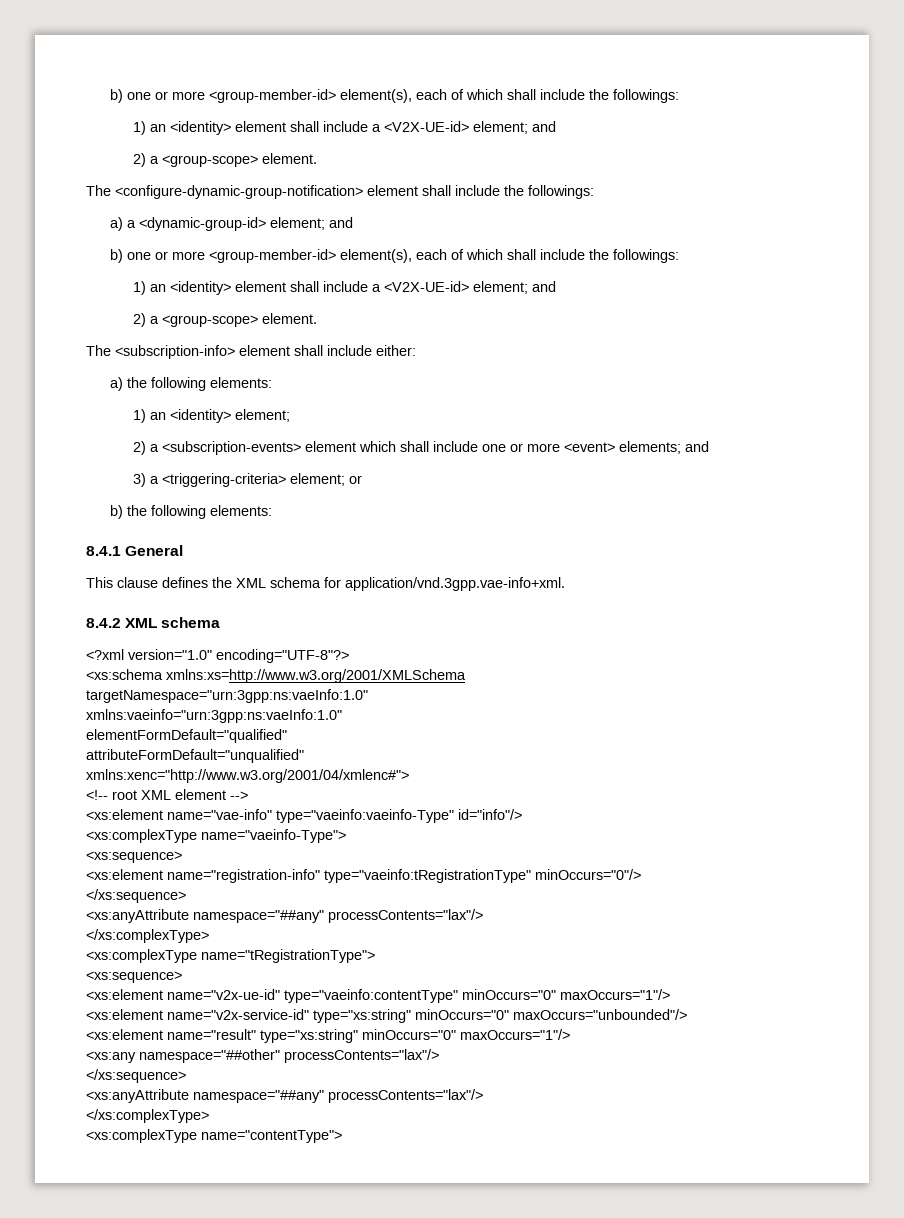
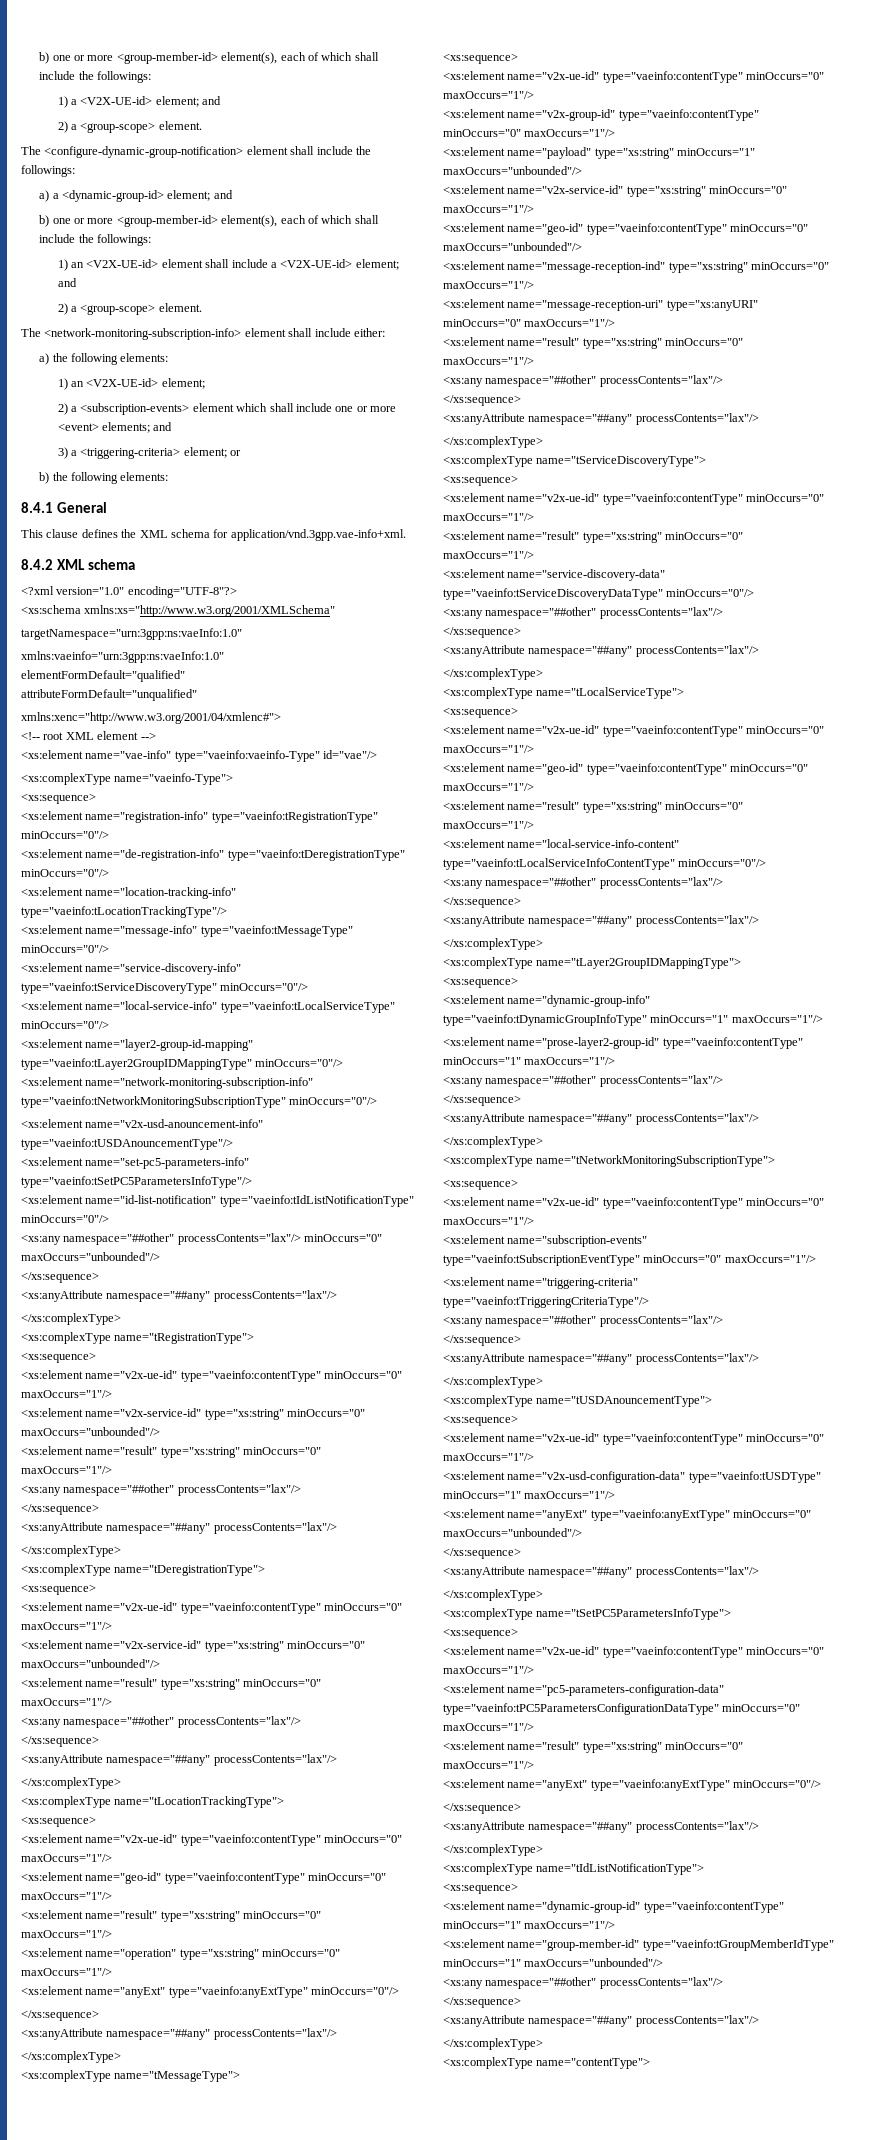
[150,121,369,135] an <identity> element shall include -> (68, 102) none
[170,281,232,295] <identity> -> [86,259,159,268] <V2X-UE-id>
[115,345,235,359] <subscription-info> -> [44,328,242,340] <network-monitoring-subscription-info>
[170,409,232,423] <identity> -> [86,378,159,387] <V2X-UE-id>
[166,669,466,683] xmlns:xs=http://www.w3.org/2001/XMLSchema -> [84,605,336,617] xmlns:xs="http://www.w3.org/2001/XMLSchema"
[458,809,522,820] id="info"/> -> [323,750,378,759] id="vae"/>
(641, 874) none -> [21,849,405,861] [21,869,109,877] [21,887,237,899] [21,906,227,918] [21,925,353,937] [21,945,109,953] [21,963,242,975] [21,982,309,994] [21,1001,395,1013] [21,1021,109,1029] [21,1039,254,1051] [21,1058,344,1070] [21,1077,314,1089] [21,1096,378,1108] [21,1119,264,1128] [21,1138,233,1150] [21,1157,250,1169] [21,1176,252,1188] [21,1195,414,1207] [21,1215,109,1223] [21,1233,383,1245] [21,1252,160,1261] // <xs:element name="de-registration-info" type="vaeinfo:tDeregistrationType" minOccurs="0"/> // <xs:element name="location-tracking-info" type="vaeinfo:tLocationTrackingType"/> // <xs:element name="message-info" type="vaeinfo:tMessageType" minOccurs="0"/> // <xs:element name="service-discovery-info" type="vaeinfo:tServiceDiscoveryType" minOccurs="0"/> // <xs:element name="local-service-info" type="vaeinfo:tLocalServiceType" minOccurs="0"/> // <xs:element name="layer2-group-id-mapping" type="vaeinfo:tLayer2GroupIDMappingType" minOccurs="0"/> // <xs:element name="network-monitoring-subscription-info" type="vaeinfo:tNetworkMonitoringSubscriptionType" minOccurs="0"/> // <xs:element name="v2x-usd-anouncement-info" type="vaeinfo:tUSDAnouncementType"/> // <xs:element name="set-pc5-parameters-info" type="vaeinfo:tSetPC5ParametersInfoType"/> // <xs:element name="id-list-notification" type="vaeinfo:tIdListNotificationType" minOccurs="0"/> // <xs:any namespace="##other" processContents="lax"/> minOccurs="0" maxOccurs="unbounded"/>
(209, 1116) none -> [21,1564,266,1576] [21,1584,96,1595] [21,1602,403,1614] [21,1622,112,1630] [21,1640,366,1652] [21,1659,160,1668] [21,1678,322,1690] [21,1698,112,1706] [21,1716,301,1728] [21,1736,99,1747] [21,1754,337,1766] [21,1777,121,1789] [21,1796,285,1808] [21,1816,96,1827] [21,1834,403,1846] [21,1854,112,1862] [21,1872,387,1884] [21,1892,112,1900] [21,1910,322,1922] [21,1930,112,1938] [21,1948,341,1960] [21,1968,112,1976] [21,1986,400,1998] [21,2010,99,2021] [21,2028,337,2040] [21,2051,121,2063] [21,2070,241,2082] [443,53,518,64] [443,71,825,83] [443,91,534,99] [443,109,759,121] [443,129,616,137] [443,147,756,159] [443,166,582,175] [443,185,788,197] [443,205,534,213] [443,223,809,235] [443,242,582,251] [443,261,830,273] [443,281,534,289] [443,299,758,311] [443,319,616,327] [443,337,744,349] [443,357,534,365] [443,375,723,387] [443,395,521,406] [443,413,759,425] [443,436,543,448] [443,455,707,467] [443,475,518,486] [443,493,825,505] [443,513,534,521] [443,531,744,543] [443,551,534,559] [443,569,666,581] [443,588,755,600] [443,607,723,619] [443,627,521,638] [443,645,759,657] [443,668,543,680] [443,687,685,699] [443,707,518,718] [443,725,825,737] [443,745,534,753] [443,763,809,775] [443,783,534,791] [443,801,744,813] [443,821,534,829] [443,839,680,848] [443,858,767,870] [443,877,723,889] [443,897,521,908] [443,915,759,927] [443,938,543,950] [443,957,742,969] [443,977,518,988] [443,995,651,1007] [443,1014,823,1026] [443,1037,803,1049] [443,1057,616,1065] [443,1075,723,1087] [443,1095,521,1106] [443,1113,759,1125] [443,1136,543,1148] [443,1155,776,1167] [443,1179,518,1190] [443,1197,825,1209] [443,1217,534,1225] [443,1235,648,1247] [443,1254,816,1266] [443,1277,639,1289] [443,1296,649,1308] [443,1315,723,1327] [443,1335,521,1346] [443,1353,759,1365] [443,1376,543,1388] [443,1395,713,1407] [443,1415,518,1426] [443,1433,825,1445] [443,1453,534,1461] [443,1471,821,1483] [443,1491,616,1499] [443,1509,812,1521] [443,1528,582,1537] [443,1548,521,1559] [443,1566,759,1578] [443,1589,543,1601] [443,1608,732,1620] [443,1628,518,1639] [443,1646,825,1658] [443,1666,534,1674] [443,1684,725,1696] [443,1703,801,1715] [443,1723,534,1731] [443,1741,744,1753] [443,1761,534,1769] [443,1779,822,1791] [443,1803,521,1814] [443,1821,759,1833] [443,1844,543,1856] [443,1863,705,1875] [443,1883,518,1894] [443,1901,784,1913] [443,1921,616,1929] [443,1939,834,1951] [443,1958,664,1967] [443,1977,723,1989] [443,1997,521,2008] [443,2015,759,2027] [443,2038,543,2050] // <xs:complexType name="tDeregistrationType"> // <xs:sequence> // <xs:element name="v2x-ue-id" type="vaeinfo:contentType" minOccurs="0" maxOccurs="1"/> // <xs:element name="v2x-service-id" type="xs:string" minOccurs="0" maxOccurs="unbounded"/> // <xs:element name="result" type="xs:string" minOccurs="0" maxOccurs="1"/> // <xs:any namespace="##other" processContents="lax"/> // </xs:sequence> // <xs:anyAttribute namespace="##any" processContents="lax"/> // </xs:complexType> // <xs:complexType name="tLocationTrackingType"> // <xs:sequence> // <xs:element name="v2x-ue-id" type="vaeinfo:contentType" minOccurs="0" maxOccurs="1"/> // <xs:element name="geo-id" type="vaeinfo:contentType" minOccurs="0" maxOccurs="1"/> // <xs:element name="result" type="xs:string" minOccurs="0" maxOccurs="1"/> // <xs:element name="operation" type="xs:string" minOccurs="0" maxOccurs="1"/> // <xs:element name="anyExt" type="vaeinfo:anyExtType" minOccurs="0"/> // </xs:sequence> // <xs:anyAttribute namespace="##any" processContents="lax"/> // </xs:complexType> // <xs:complexType name="tMessageType"> // <xs:sequence> // <xs:element name="v2x-ue-id" type="vaeinfo:contentType" minOccurs="0" maxOccurs="1"/> // <xs:element name="v2x-group-id" type="vaeinfo:contentType" minOccurs="0" maxOccurs="1"/> // <xs:element name="payload" type="xs:string" minOccurs="1" maxOccurs="unbounded"/> // <xs:element name="v2x-service-id" type="xs:string" minOccurs="0" maxOccurs="1"/> // <xs:element name="geo-id" type="vaeinfo:contentType" minOccurs="0" maxOccurs="unbounded"/> // <xs:element name="message-reception-ind" type="xs:string" minOccurs="0" maxOccurs="1"/> // <xs:element name="message-reception-uri" type="xs:anyURI" minOccurs="0" maxOccurs="1"/> // <xs:element name="result" type="xs:string" minOccurs="0" maxOccurs="1"/> // <xs:any namespace="##other" processContents="lax"/> // </xs:sequence> // <xs:anyAttribute namespace="##any" processContents="lax"/> // </xs:complexType> // <xs:complexType name="tServiceDiscoveryType"> // <xs:sequence> // <xs:element name="v2x-ue-id" type="vaeinfo:contentType" minOccurs="0" maxOccurs="1"/> // <xs:element name="result" type="xs:string" minOccurs="0" maxOccurs="1"/> // <xs:element name="service-discovery-data" type="vaeinfo:tServiceDiscoveryDataType" minOccurs="0"/> // <xs:any namespace="##other" processContents="lax"/> // </xs:sequence> // <xs:anyAttribute namespace="##any" processContents="lax"/> // </xs:complexType> // <xs:complexType name="tLocalServiceType"> // <xs:sequence> // <xs:element name="v2x-ue-id" type="vaeinfo:contentType" minOccurs="0" maxOccurs="1"/> // <xs:element name="geo-id" type="vaeinfo:contentType" minOccurs="0" maxOccurs="1"/> // <xs:element name="result" type="xs:string" minOccurs="0" maxOccurs="1"/> // <xs:element name="local-service-info-content" type="vaeinfo:tLocalServiceInfoContentType" minOccurs="0"/> // <xs:any namespace="##other" processContents="lax"/> // </xs:sequence> // <xs:anyAttribute namespace="##any" processContents="lax"/> // </xs:complexType> // <xs:complexType name="tLayer2GroupIDMappingType"> // <xs:sequence> // <xs:element name="dynamic-group-info" type="vaeinfo:tDynamicGroupInfoType" minOccurs="1" maxOccurs="1"/> // <xs:element name="prose-layer2-group-id" type="vaeinfo:contentType" minOccurs="1" maxOccurs="1"/> // <xs:any namespace="##other" processContents="lax"/> // </xs:sequence> // <xs:anyAttribute namespace="##any" processContents="lax"/> // </xs:complexType> // <xs:complexType name="tNetworkMonitoringSubscriptionType"> // <xs:sequence> // <xs:element name="v2x-ue-id" type="vaeinfo:contentType" minOccurs="0" maxOccurs="1"/> // <xs:element name="subscription-events" type="vaeinfo:tSubscriptionEventType" minOccurs="0" maxOccurs="1"/> // <xs:element name="triggering-criteria" type="vaeinfo:tTriggeringCriteriaType"/> // <xs:any namespace="##other" processContents="lax"/> // </xs:sequence> // <xs:anyAttribute namespace="##any" processContents="lax"/> // </xs:complexType> // <xs:complexType name="tUSDAnouncementType"> // <xs:sequence> // <xs:element name="v2x-ue-id" type="vaeinfo:contentType" minOccurs="0" maxOccurs="1"/> // <xs:element name="v2x-usd-configuration-data" type="vaeinfo:tUSDType" minOccurs="1" maxOccurs="1"/> // <xs:element name="anyExt" type="vaeinfo:anyExtType" minOccurs="0" maxOccurs="unbounded"/> // </xs:sequence> // <xs:anyAttribute namespace="##any" processContents="lax"/> // </xs:complexType> // <xs:complexType name="tSetPC5ParametersInfoType"> // <xs:sequence> // <xs:element name="v2x-ue-id" type="vaeinfo:contentType" minOccurs="0" maxOccurs="1"/> // <xs:element name="pc5-parameters-configuration-data" type="vaeinfo:tPC5ParametersConfigurationDataType" minOccurs="0" maxOccurs="1"/> // <xs:element name="result" type="xs:string" minOccurs="0" maxOccurs="1"/> // <xs:element name="anyExt" type="vaeinfo:anyExtType" minOccurs="0"/> // </xs:sequence> // <xs:anyAttribute namespace="##any" processContents="lax"/> // </xs:complexType> // <xs:complexType name="tIdListNotificationType"> // <xs:sequence> // <xs:element name="dynamic-group-id" type="vaeinfo:contentType" minOccurs="1" maxOccurs="1"/> // <xs:element name="group-member-id" type="vaeinfo:tGroupMemberIdType" minOccurs="1" maxOccurs="unbounded"/> // <xs:any namespace="##other" processContents="lax"/> // </xs:sequence> // <xs:anyAttribute namespace="##any" processContents="lax"/> // </xs:complexType>

